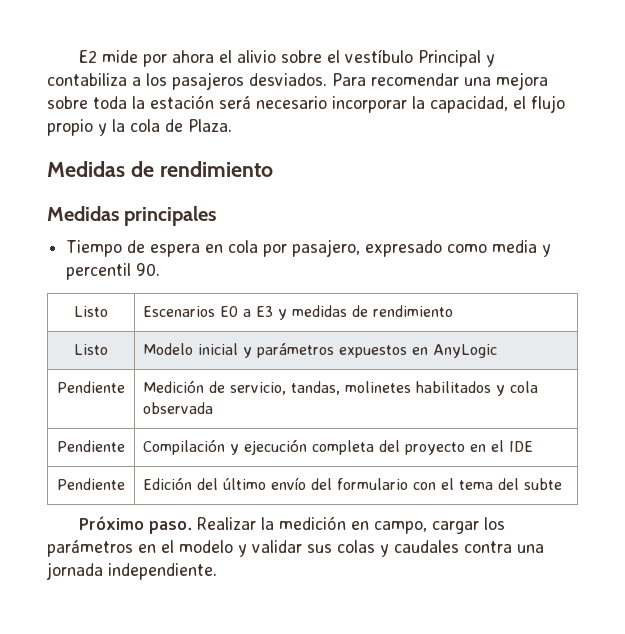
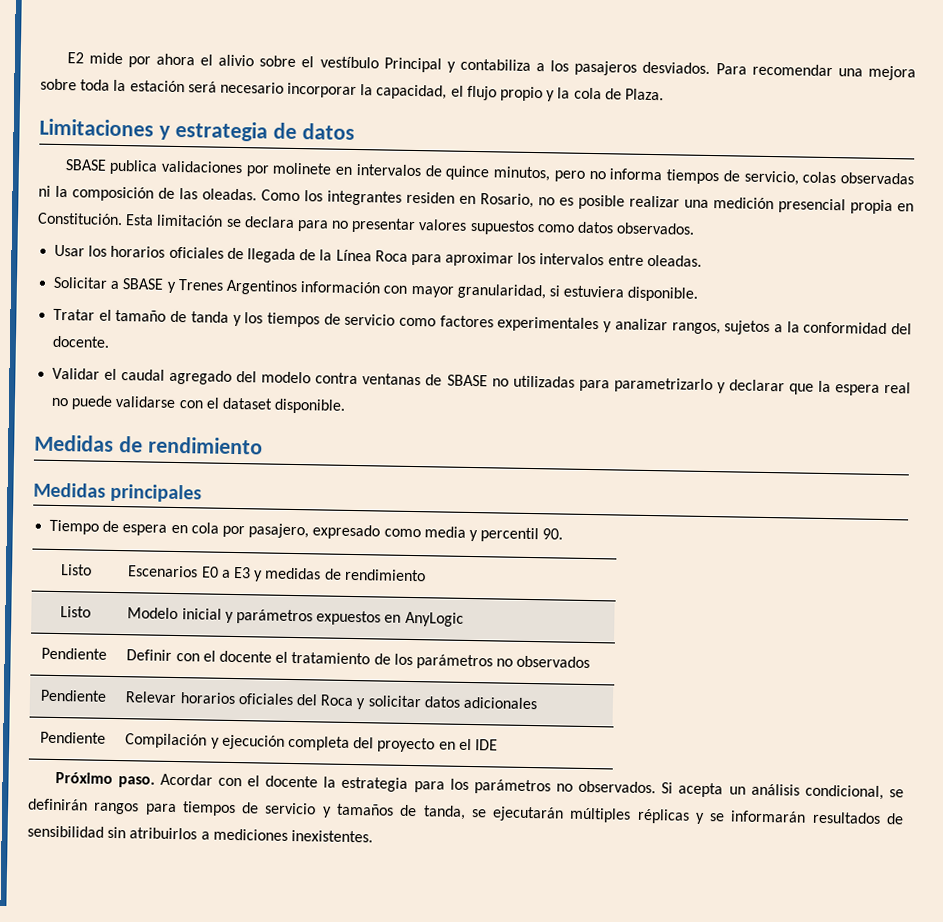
(232, 125) none -> [39,118,355,142] [64,159,914,186] [38,185,914,215] [37,212,696,236] [54,244,702,267] [53,276,699,302] [53,308,912,336] [52,335,111,348] [52,367,911,396] [51,395,347,414] // Limitaciones y estrategia de datos // SBASE publica validaciones por molinete en intervalos de quince minutos, pero no informa tiempos de servicio, colas observadas ni la composición de las oleadas. Como los integrantes residen en Rosario, no es posible realizar una medición presencial propia en Constitución. Esta limitación se declara para no presentar valores supuestos como datos observados. // Usar los horarios oficiales de llegada de la Línea Roca para aproximar los intervalos entre oleadas. // Solicitar a SBASE y Trenes Argentinos información con mayor granularidad, si estuviera disponible. // Tratar el tamaño de tanda y los tiempos de servicio como factores experimentales y analizar rangos, sujetos a la conformidad del docente. // Validar el caudal agregado del modelo contra ventanas de SBASE no utilizadas para parametrizarlo y declarar que la espera real no puede validarse con el dataset disponible.
[143,380,539,396] [143,402,214,414] Medición de servicio, tandas, molinetes habilitados y cola observada -> [126,649,591,670] [40,689,107,702] [125,691,537,710] Definir con el docente el tratamiento de los parámetros no observados // Pendiente | Relevar horarios oficiales del Roca y solicitar datos adicionales
[57,478,125,490] [143,477,563,490] [78,516,505,534] [47,540,544,557] [46,562,217,580] // Pendiente | Edición del último envío del formulario con el tema del subte // Próximo paso. Realizar la medición en campo, cargar los parámetros en el modelo y validar sus colas y caudales contra una jornada independiente. -> [54,771,905,801] [28,798,905,825] [27,825,373,843] // Próximo paso. Acordar con el docente la estrategia para los parámetros no observados. Si acepta un análisis condicional, se definirán rangos para tiempos de servicio y tamaños de tanda, se ejecutarán múltiples réplicas y se informarán resultados de sensibilidad sin atribuirlos a mediciones inexistentes.

